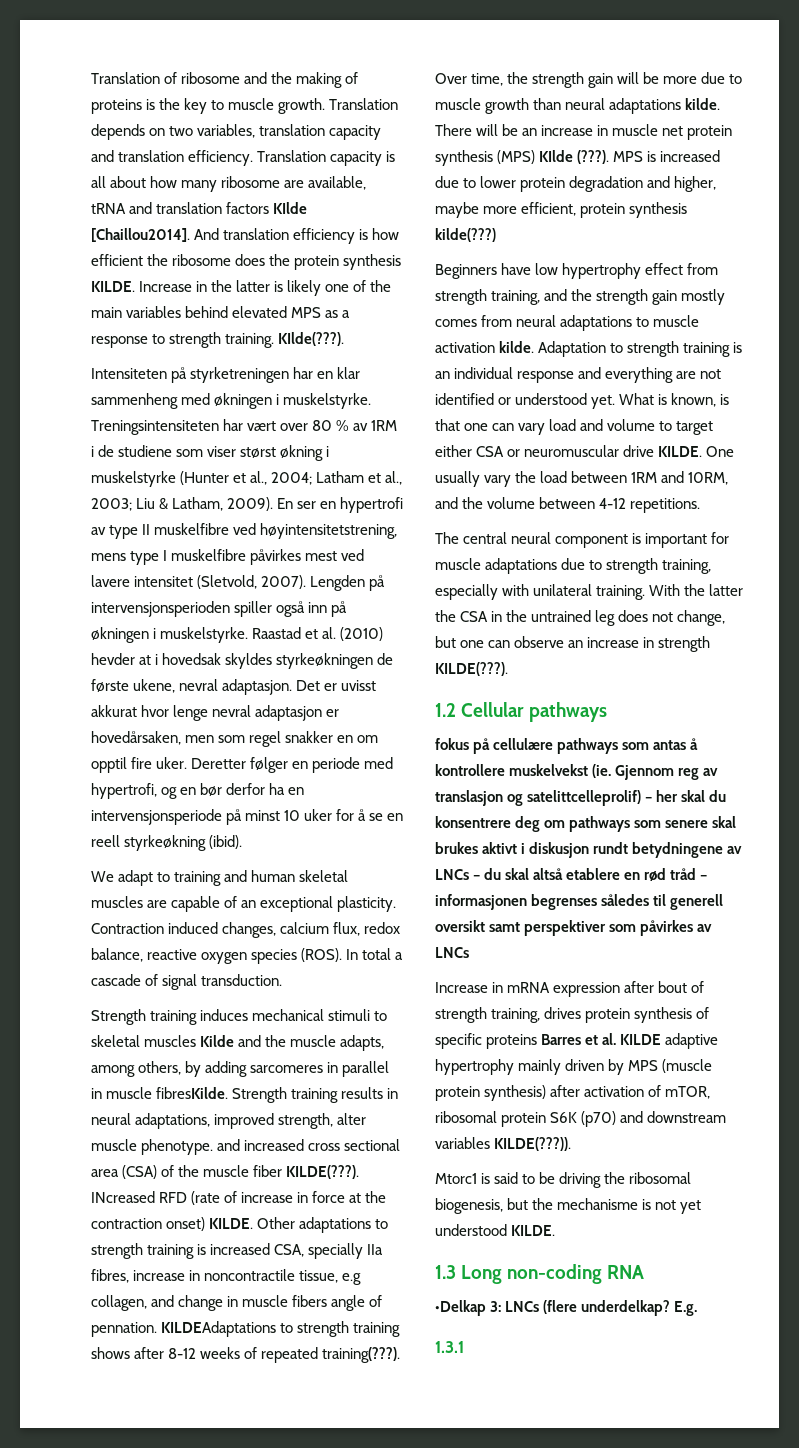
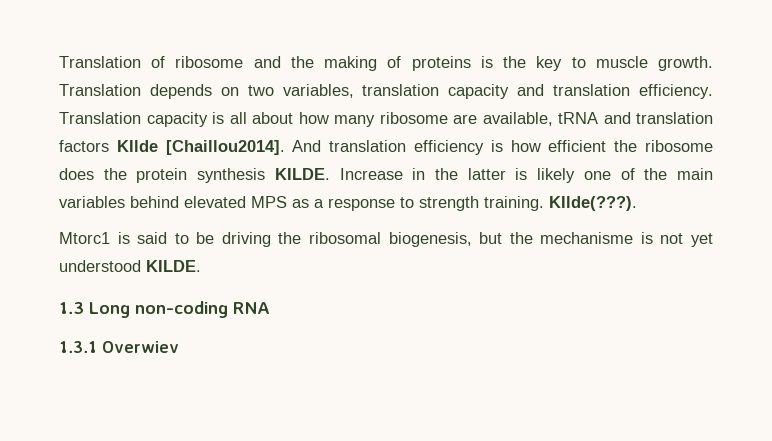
[91,367,361,383] [91,393,372,409] [91,419,398,435] [91,445,330,461] [91,471,403,487] [91,497,404,513] [91,523,398,539] [91,549,365,565] [91,575,386,591] [91,601,348,617] [91,627,384,643] [91,653,394,669] [91,679,377,695] [91,705,340,721] [91,731,379,747] [91,757,394,773] [91,783,305,799] [91,809,404,825] [91,835,243,851] [91,870,349,886] [91,896,397,912] [91,922,401,938] [91,948,404,964] [91,974,283,990] [91,1009,388,1025] [91,1035,385,1051] [91,1061,390,1077] [91,1087,399,1103] [91,1113,367,1129] [91,1139,401,1155] [91,1165,360,1179] [91,1191,387,1205] [91,1217,389,1233] [91,1243,384,1259] [91,1269,362,1285] [91,1295,383,1311] [91,1321,401,1337] [91,1347,401,1363] [435,72,743,88] [435,98,721,114] [435,124,733,140] [435,150,721,166] [435,176,717,192] [435,202,688,218] [435,228,496,242] [435,263,719,279] [435,289,726,305] [435,315,700,331] [435,341,743,357] [435,367,722,383] [435,393,730,409] [435,419,714,435] [435,445,735,457] [435,471,729,487] [435,497,701,513] [435,532,730,548] [435,558,712,574] [435,584,744,600] [435,610,726,626] [435,636,711,652] [435,662,508,676] [435,702,608,722] [435,738,699,754] [435,764,719,780] [435,790,727,806] [435,816,737,832] [435,842,743,858] [435,868,708,881] [435,894,724,910] [435,920,713,936] [435,947,469,958] [435,981,705,997] [435,1007,710,1023] [435,1033,719,1049] [435,1059,713,1075] [435,1085,711,1101] [435,1111,727,1127] [435,1137,572,1151] // Intensiteten på styrketreningen har en klar sammenheng med økningen i muskelstyrke. Treningsintensiteten har vært over 80 % av 1RM i de studiene som viser størst økning i muskelstyrke (Hunter et al., 2004; Latham et al., 2003; Liu & Latham, 2009). En ser en hypertrofi av type II muskelfibre ved høyintensitetstrening, mens type I muskelfibre påvirkes mest ved lavere intensitet (Sletvold, 2007). Lengden på intervensjonsperioden spiller også inn på økningen i muskelstyrke. Raastad et al. (2010) hevder at i hovedsak skyldes styrkeøkningen de første ukene, nevral adaptasjon. Det er uvisst akkurat hvor lenge nevral adaptasjon er hovedårsaken, men som regel snakker en om opptil fire uker. Deretter følger en periode med hypertrofi, og en bør derfor ha en intervensjonsperiode på minst 10 uker for å se en reell styrkeøkning (ibid). // We adapt to training and human skeletal muscles are capable of an exceptional plasticity. Contraction induced changes, calcium flux, redox balance, reactive oxygen species (ROS). In total a cascade of signal transduction. // Strength training induces mechanical stimuli to skeletal muscles Kilde and the muscle adapts, among others, by adding sarcomeres in parallel in muscle fibresKilde. Strength training results in neural adaptations, improved strength, alter muscle phenotype. and increased cross sectional area (CSA) of the muscle fiber KILDE(???). INcreased RFD (rate of increase in force at the contraction onset) KILDE. Other adaptations to strength training is increased CSA, specially IIa fibres, increase in noncontractile tissue, e.g collagen, and change in muscle fibers angle of pennation. KILDEAdaptations to strength training shows after 8-12 weeks of repeated training(???). Over time, the strength gain will be more due to muscle growth than neural adaptations kilde. There will be an increase in muscle net protein synthesis (MPS) KIlde (???). MPS is increased due to lower protein degradation and higher, maybe more efficient, protein synthesis kilde(???) // Beginners have low hypertrophy effect from strength training, and the strength gain mostly comes from neural adaptations to muscle activation kilde. Adaptation to strength training is an individual response and everything are not identified or understood yet. What is known, is that one can vary load and volume to target either CSA or neuromuscular drive KILDE. One usually vary the load between 1RM and 10RM, and the volume between 4-12 repetitions. // The central neural component is important for muscle adaptations due to strength training, especially with unilateral training. With the latter the CSA in the untrained leg does not change, but one can observe an increase in strength KILDE(???). // 1.2 Cellular pathways // fokus på cellulære pathways som antas å kontrollere muskelvekst (ie. Gjennom reg av translasjon og satelittcelleprolif) – her skal du konsentrere deg om pathways som senere skal brukes aktivt i diskusjon rundt betydningene av LNCs – du skal altså etablere en rød tråd – informasjonen begrenses således til generell oversikt samt perspektiver som påvirkes av LNCs // Increase in mRNA expression after bout of strength training, drives protein synthesis of specific proteins Barres et al. KILDE adaptive hypertrophy mainly driven by MPS (muscle protein synthesis) after activation of mTOR, ribosomal protein S6K (p70) and downstream variables KILDE(???)). -> (637, 203) none
[435,1300,698,1316] // •Delkap 3: LNCs (flere underdelkap? E.g. -> (270, 308) none
(464, 1347) none -> [102,341,179,353] Overwiev

